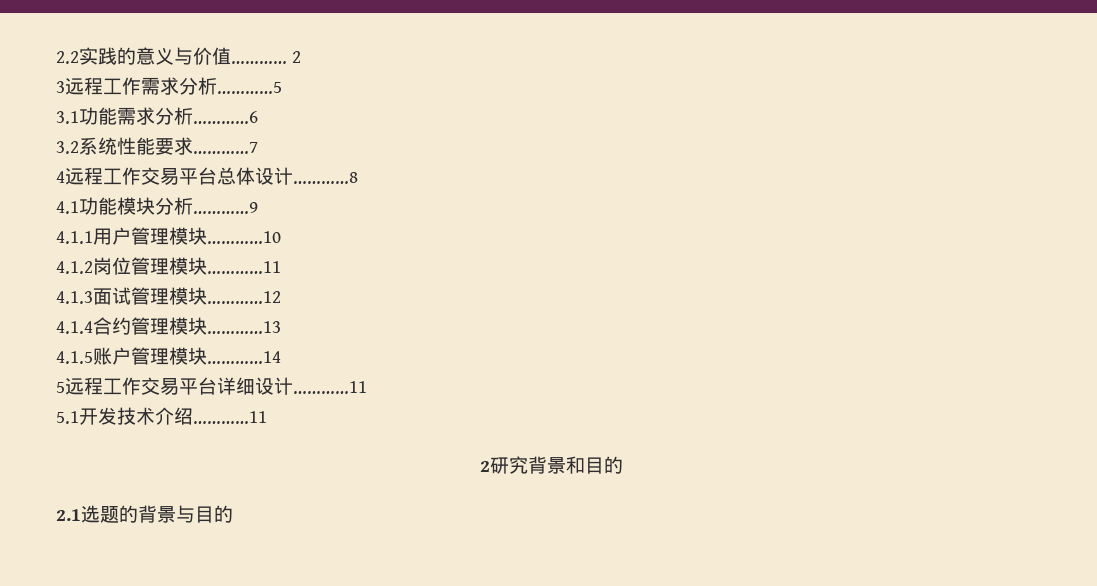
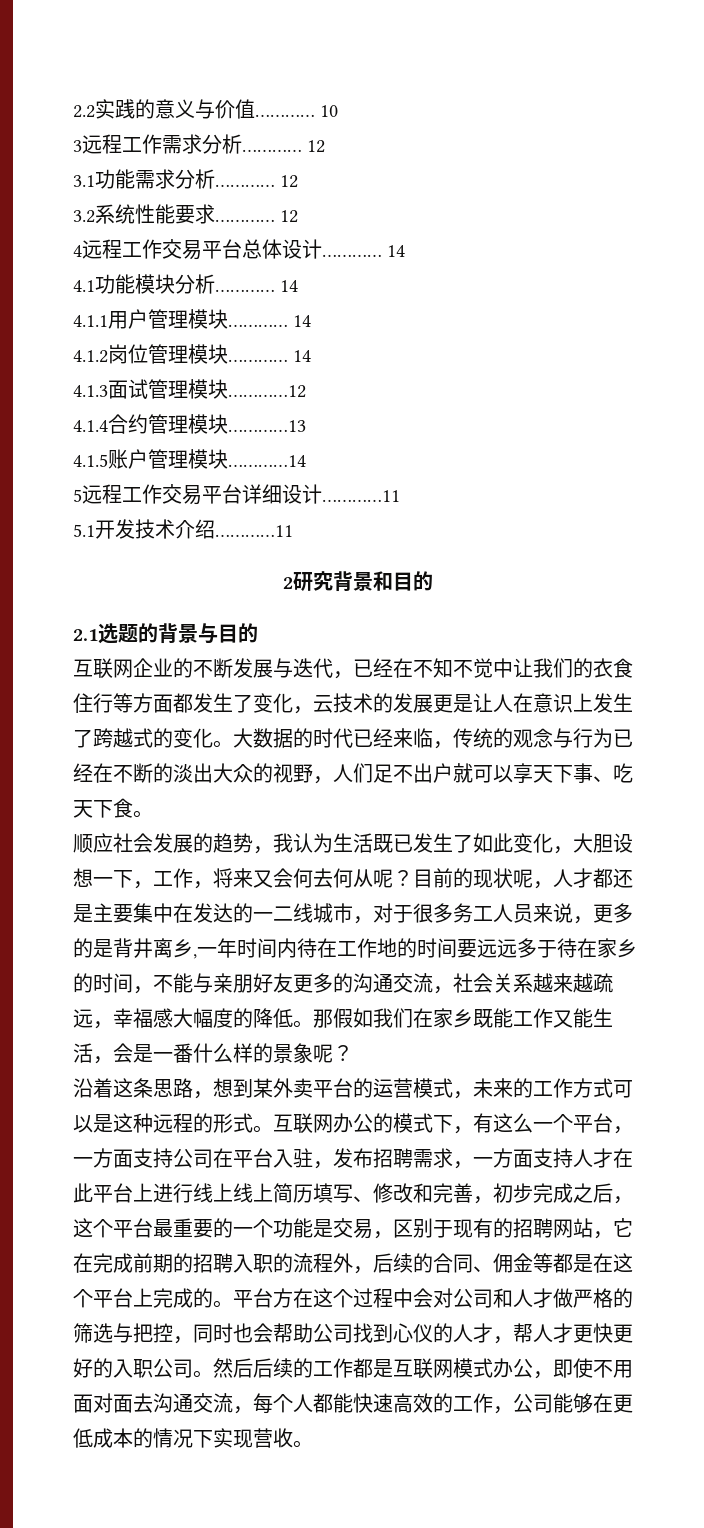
[291,51,301,63] 2 -> [320,105,339,117] 10
[217,82,282,94] …………5 -> [242,140,326,153] ………… 12
[193,111,258,124] …………6 -> [215,175,299,188] ………… 12
[193,142,258,154] …………7 -> [215,210,299,223] ………… 12
[293,172,358,184] …………8 -> [322,245,406,257] ………… 14
[193,202,258,214] …………9 -> [215,280,299,292] ………… 14
[207,231,281,244] …………10 -> [228,315,312,327] ………… 14
[207,261,281,274] …………11 -> [228,350,312,362] ………… 14
(233, 514) none -> [73,658,633,679] [73,693,633,714] [73,728,633,749] [73,763,633,784] [73,798,153,818] [73,833,633,854] [73,868,633,889] [73,903,633,924] [73,938,637,959] [73,973,613,994] [73,1008,613,1029] [73,1043,353,1064] [73,1078,633,1099] [73,1113,633,1134] [73,1148,633,1169] [73,1183,633,1204] [73,1218,633,1239] [73,1253,633,1274] [73,1288,633,1308] [73,1323,633,1344] [73,1358,633,1379] [73,1393,633,1414] [73,1428,313,1448] // 互联网企业的不断发展与迭代，已经在不知不觉中让我们的衣食住行等方面都发生了变化，云技术的发展更是让人在意识上发生了跨越式的变化。大数据的时代已经来临，传统的观念与行为已经在不断的淡出大众的视野，人们足不出户就可以享天下事、吃天下食。 // 顺应社会发展的趋势，我认为生活既已发生了如此变化，大胆设想一下，工作，将来又会何去何从呢？目前的现状呢，人才都还是主要集中在发达的一二线城市，对于很多务工人员来说，更多的是背井离乡,一年时间内待在工作地的时间要远远多于待在家乡的时间，不能与亲朋好友更多的沟通交流，社会关系越来越疏远，幸福感大幅度的降低。那假如我们在家乡既能工作又能生活，会是一番什么样的景象呢？ // 沿着这条思路，想到某外卖平台的运营模式，未来的工作方式可以是这种远程的形式。互联网办公的模式下，有这么一个平台，一方面支持公司在平台入驻，发布招聘需求，一方面支持人才在此平台上进行线上线上简历填写、修改和完善，初步完成之后，这个平台最重要的一个功能是交易，区别于现有的招聘网站，它在完成前期的招聘入职的流程外，后续的合同、佣金等都是在这个平台上完成的。平台方在这个过程中会对公司和人才做严格的筛选与把控，同时也会帮助公司找到心仪的人才，帮人才更快更好的入职公司。然后后续的工作都是互联网模式办公，即使不用面对面去沟通交流，每个人都能快速高效的工作，公司能够在更低成本的情况下实现营收。

